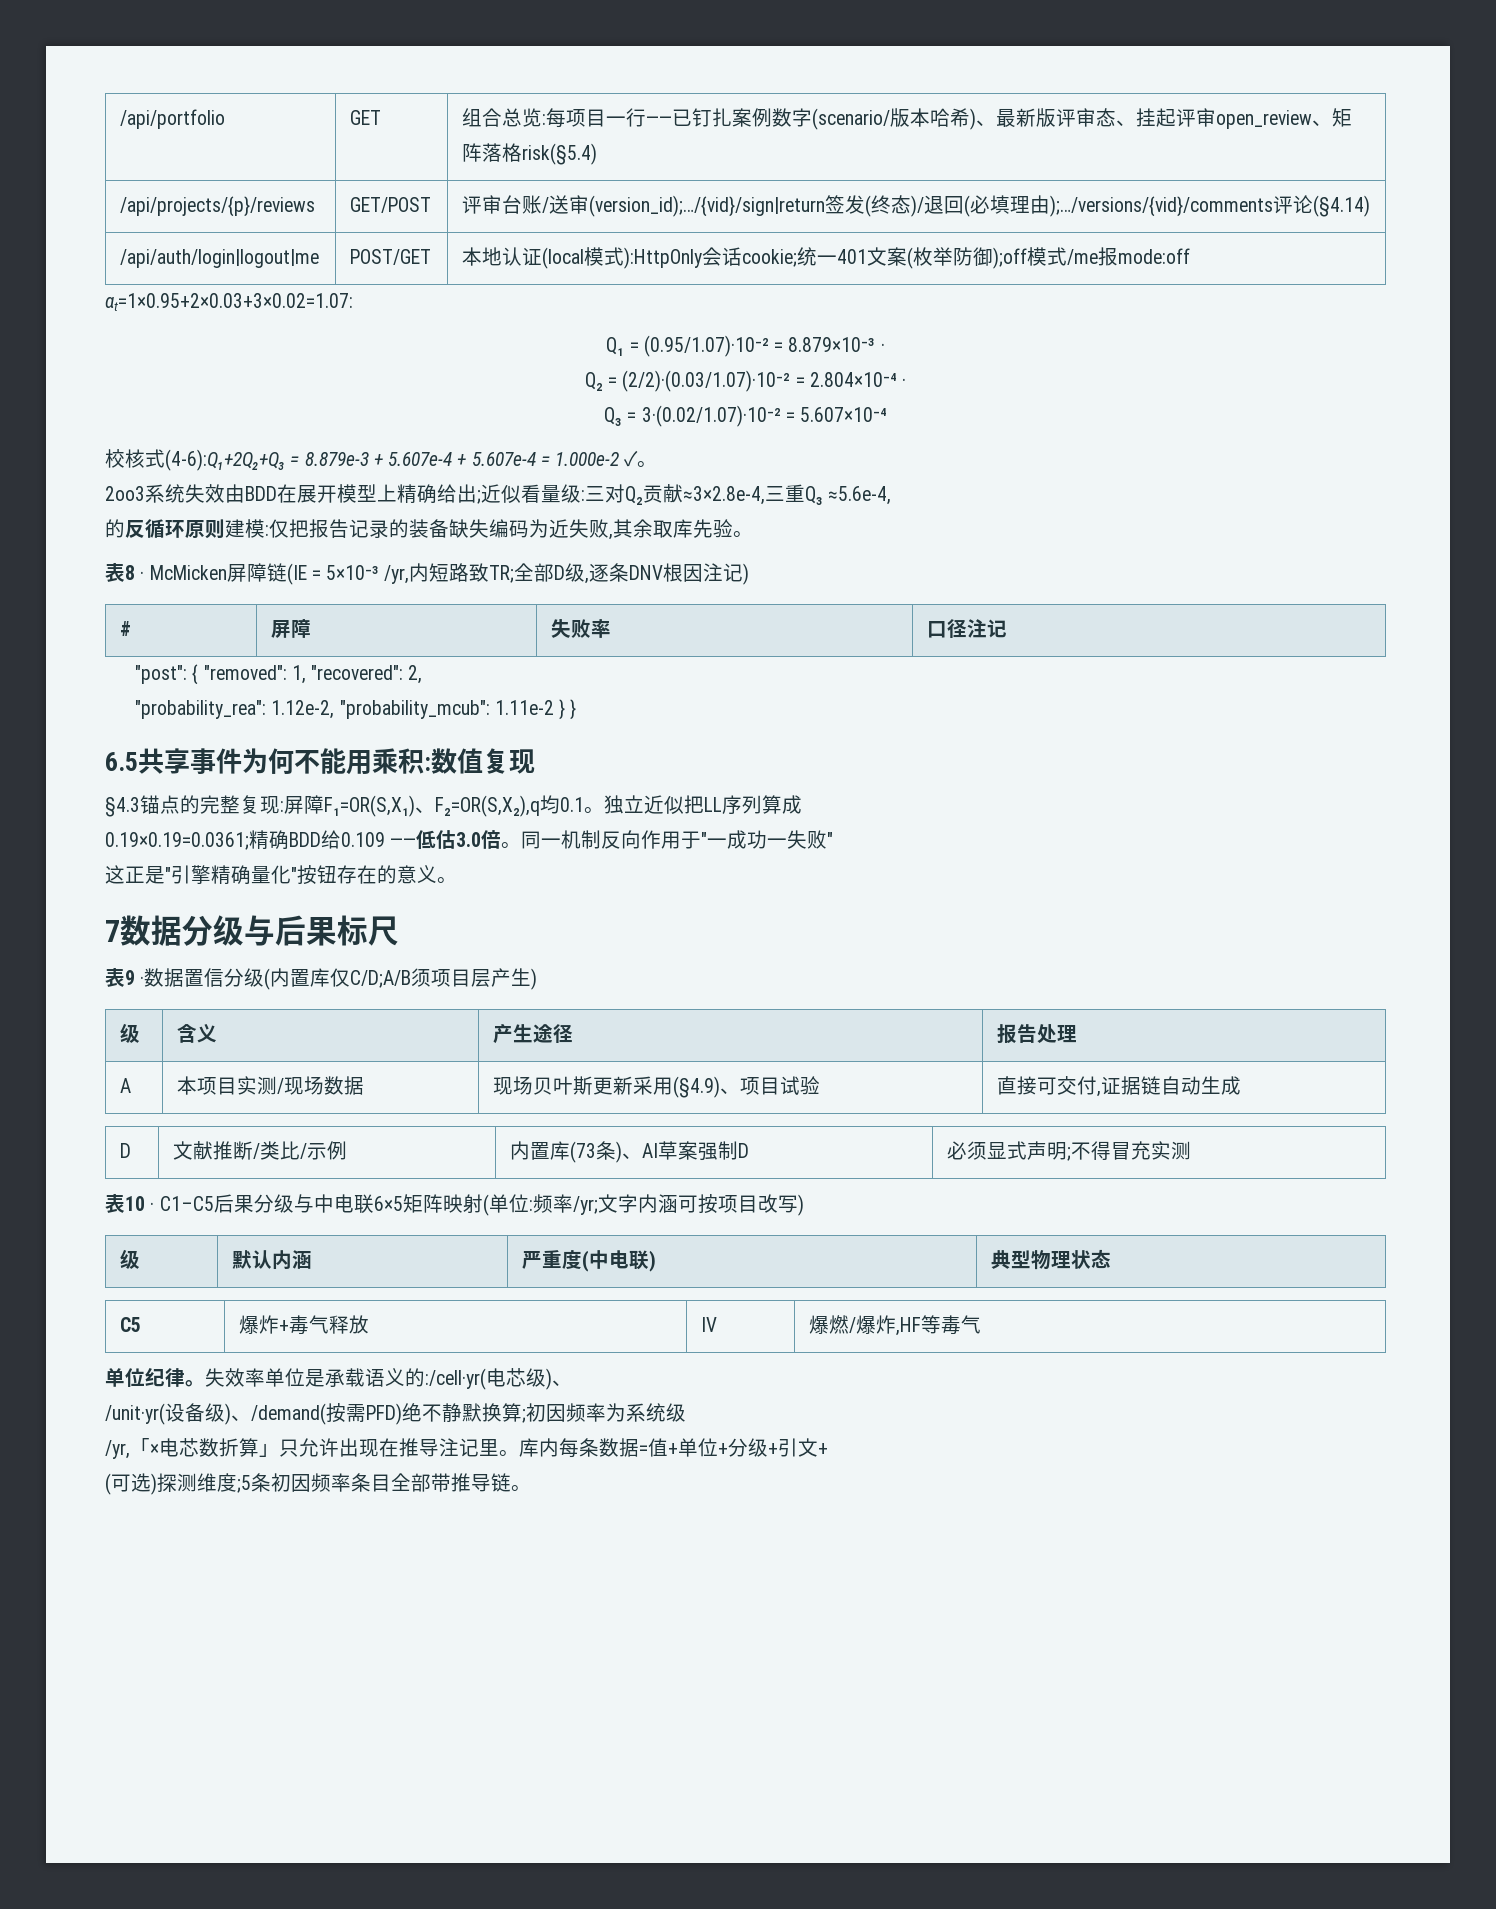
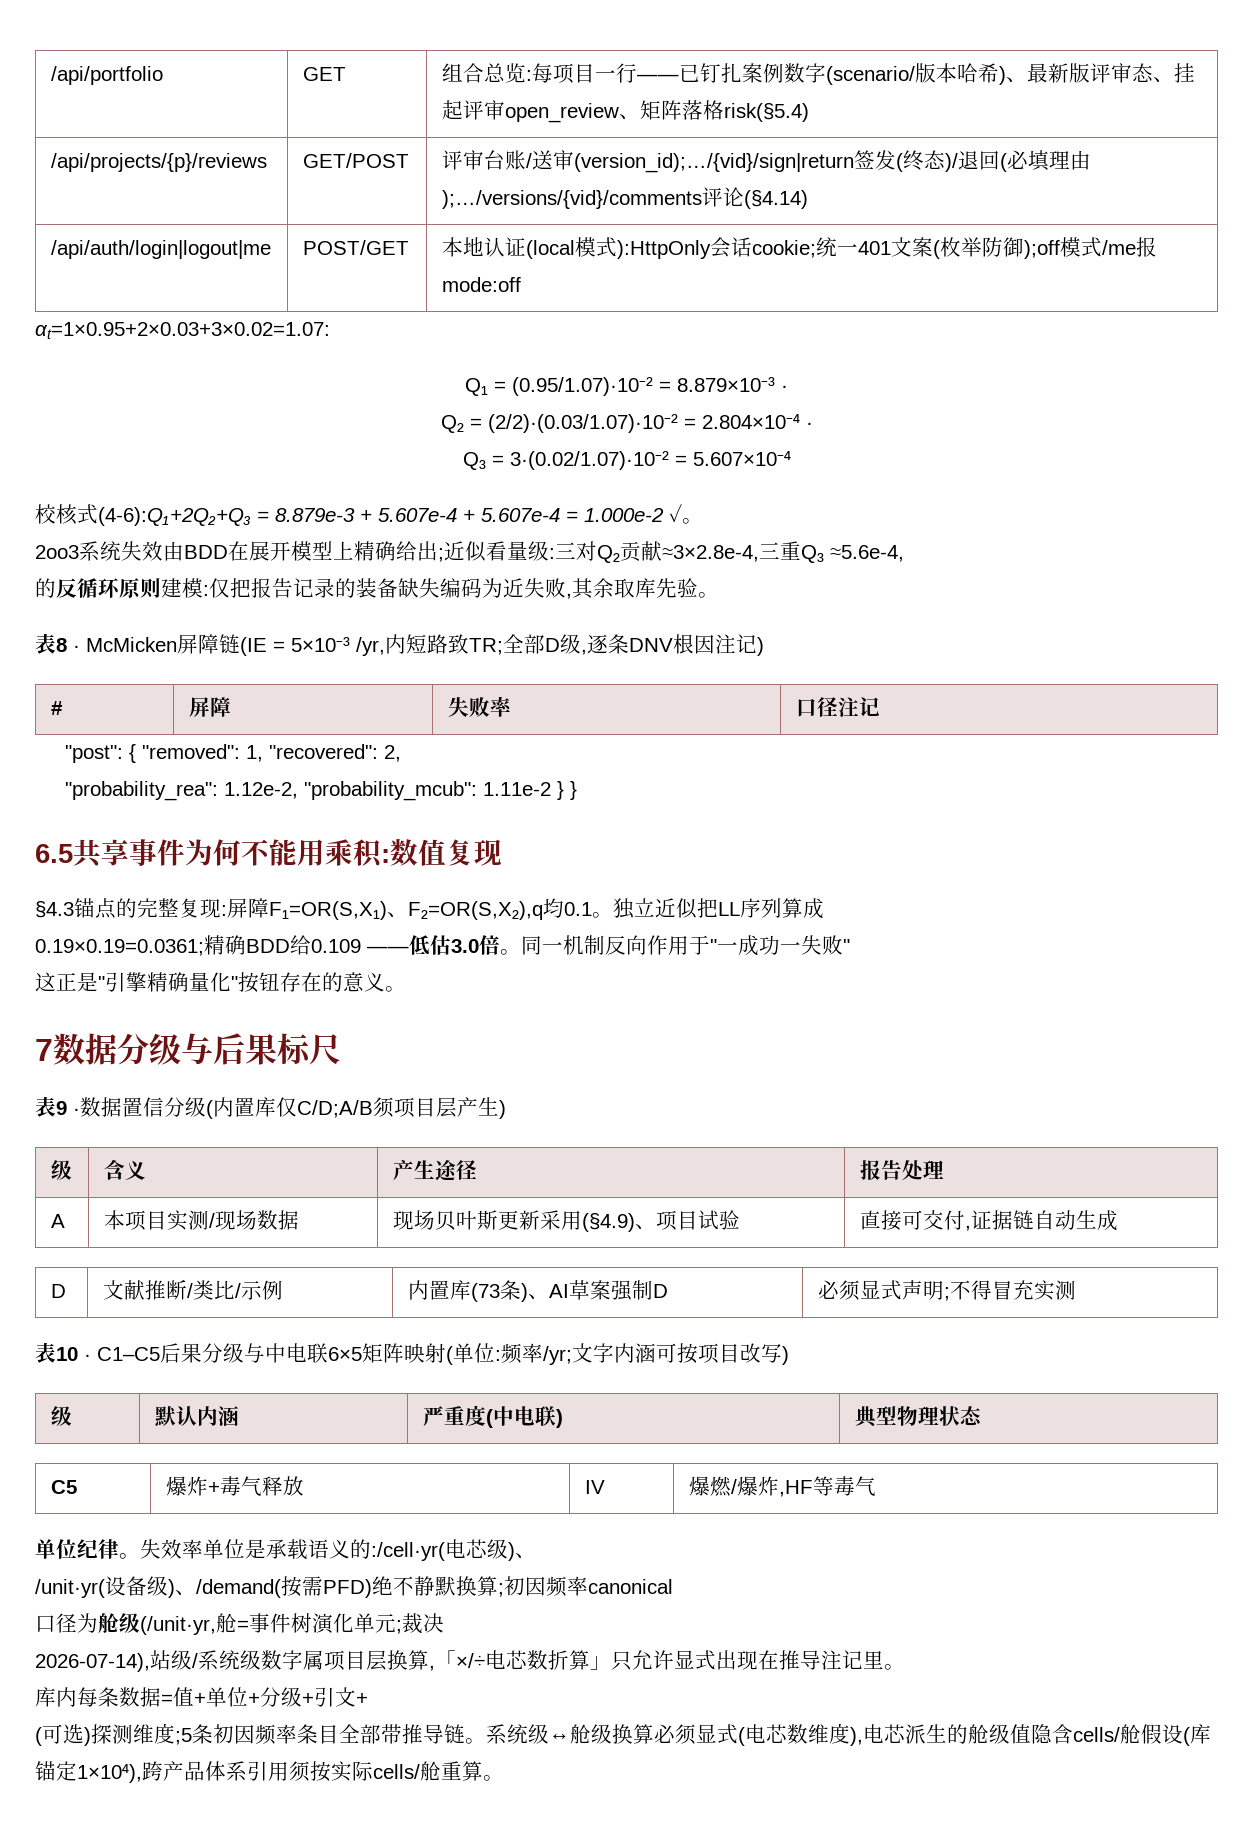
[606,1403,686,1422] [105,1438,159,1459] 为系统级 // /yr,「× -> [588,1579,673,1594] [35,1613,444,1635] [35,1650,485,1672] canonical // 口径为舱级(/unit·yr,舱=事件树演化单元;裁决 // 2026-07-14),站级/系统级数字属项目层换算,「×/÷
(339, 1447) none -> [674,1650,716,1670] 显式
(519, 1453) none -> (905, 1667) //
(531, 1488) none -> [486,1723,1211,1746] [35,1761,504,1783] 系统级↔舱级换算必须显式(电芯数维度),电芯派生的舱级值隐含cells/舱假设(库锚定1×10⁴),跨产品体系引用须按实际cells/舱重算。

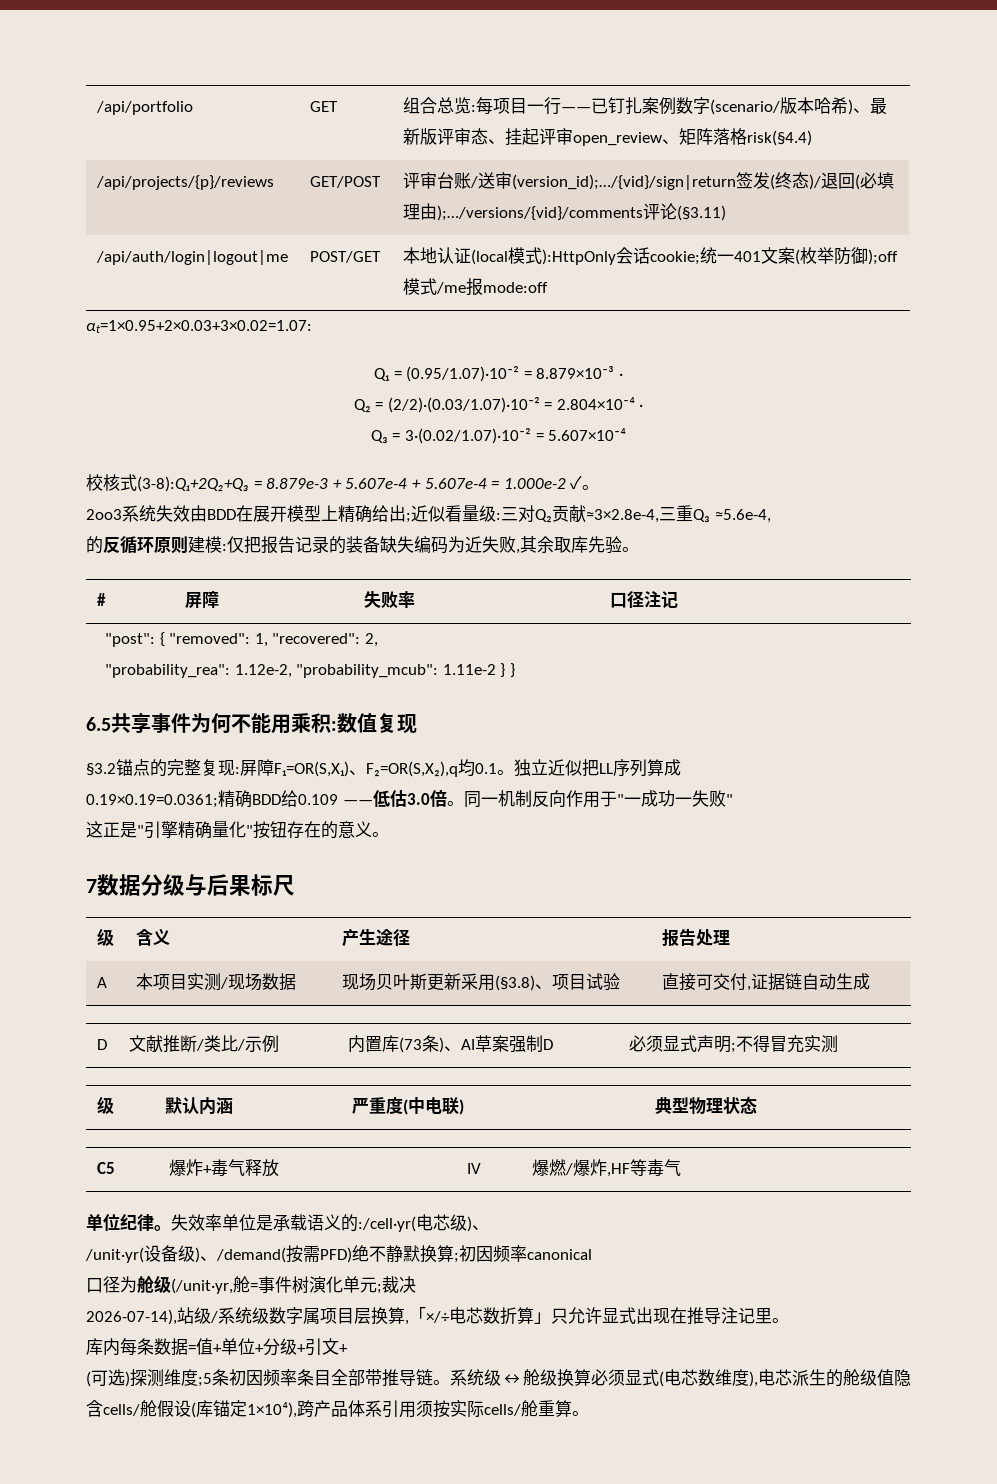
[723,103,809,122] risk(§5.4) -> [746,130,812,146] risk(§4.4)
[743,190,808,209] (§4.14) -> [676,205,726,221] (§3.11)
[98,507,251,526] (4-6):Q₁+2Q₂+Q₃ -> [137,476,249,492] (3-8):Q₁+2Q₂+Q₃
[35,633,764,656] // 表8 · McMicken屏障链(IE = 5×10⁻³ /yr,内短路致TR;全部D级,逐条DNV根因注记) -> (639, 549) none
[35,901,74,918] §4.3 -> [86,763,116,776] §3.2
[35,1096,506,1119] // 表9 ·数据置信分级(内置库仅C/D;A/B须项目层产生) -> (295, 885) none
[581,1213,635,1232] (§4.9) -> [494,975,535,991] (§3.8)
[35,1342,789,1365] // 表10 · C1–C5后果分级与中电联6×5矩阵映射(单位:频率/yr;文字内涵可按项目改写) -> (838, 1044) none

